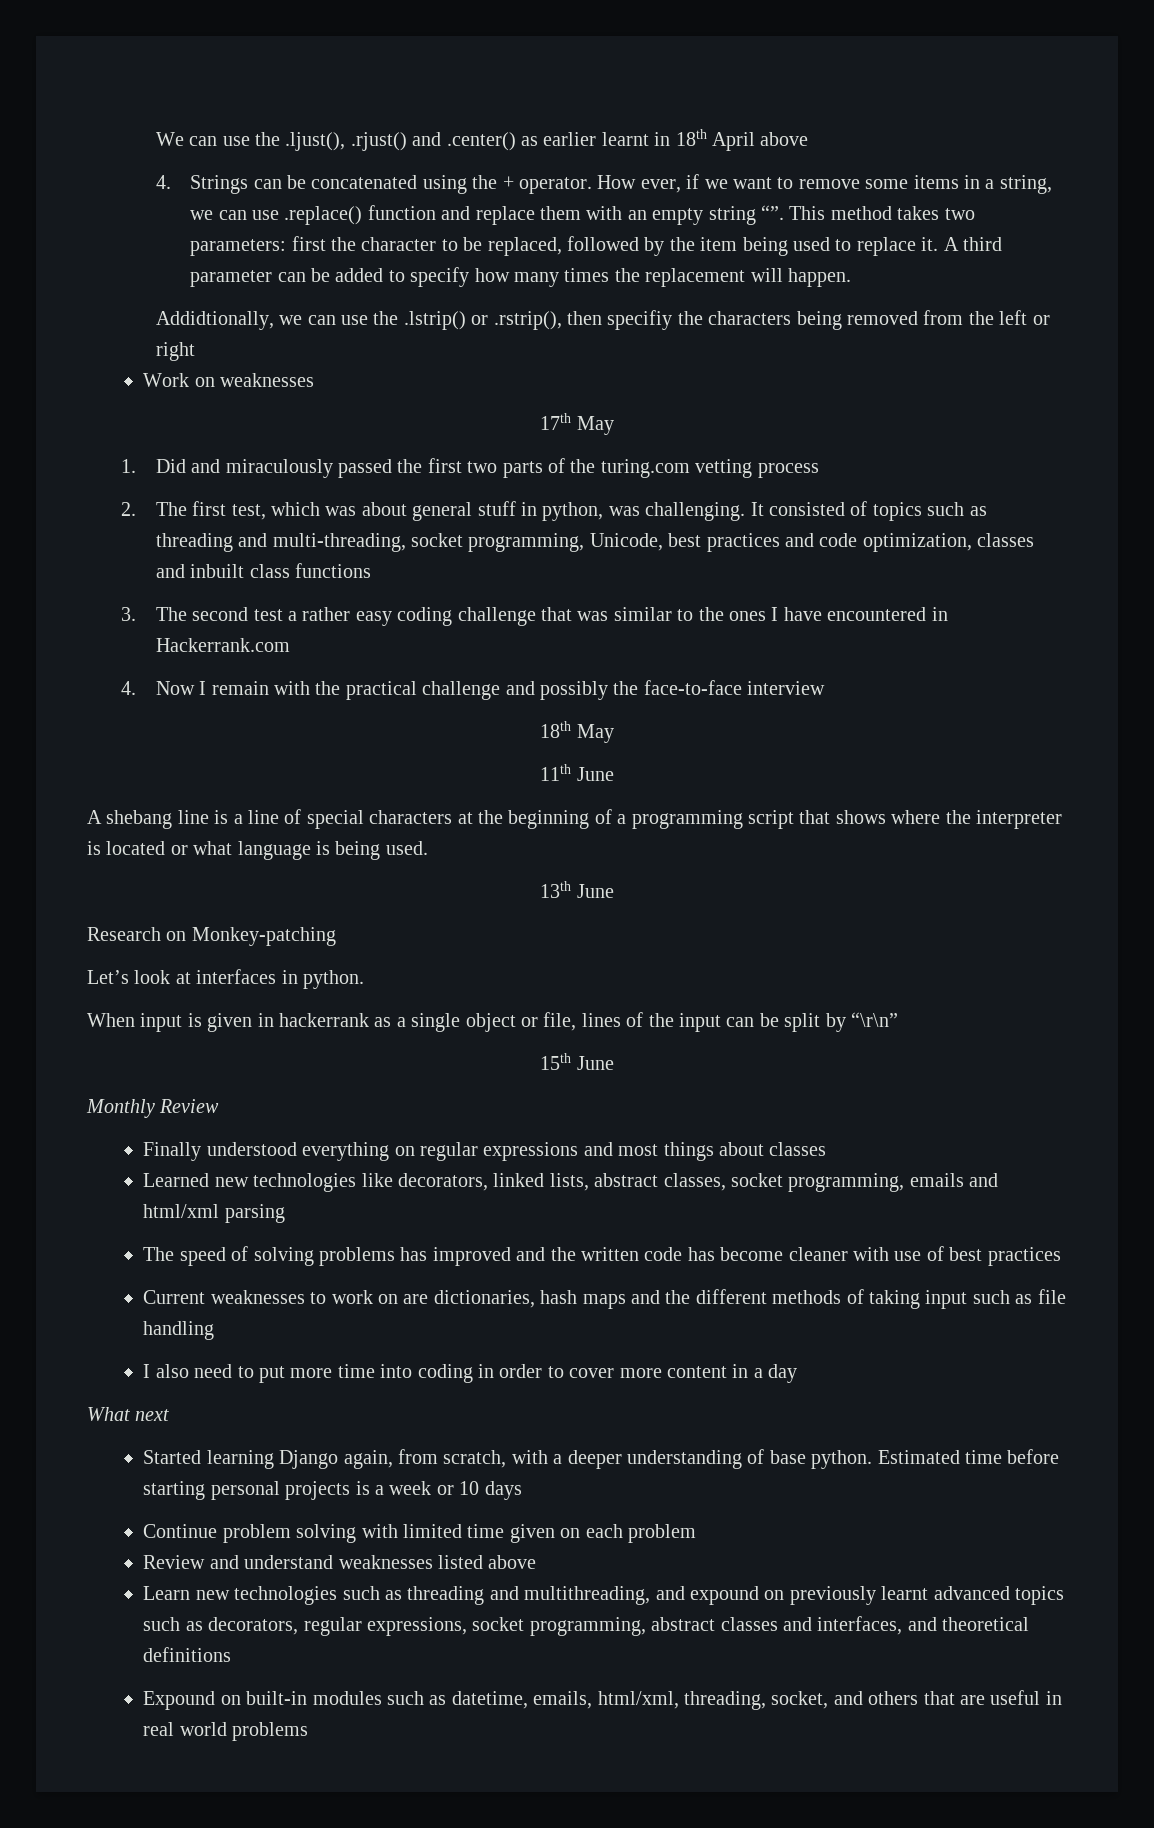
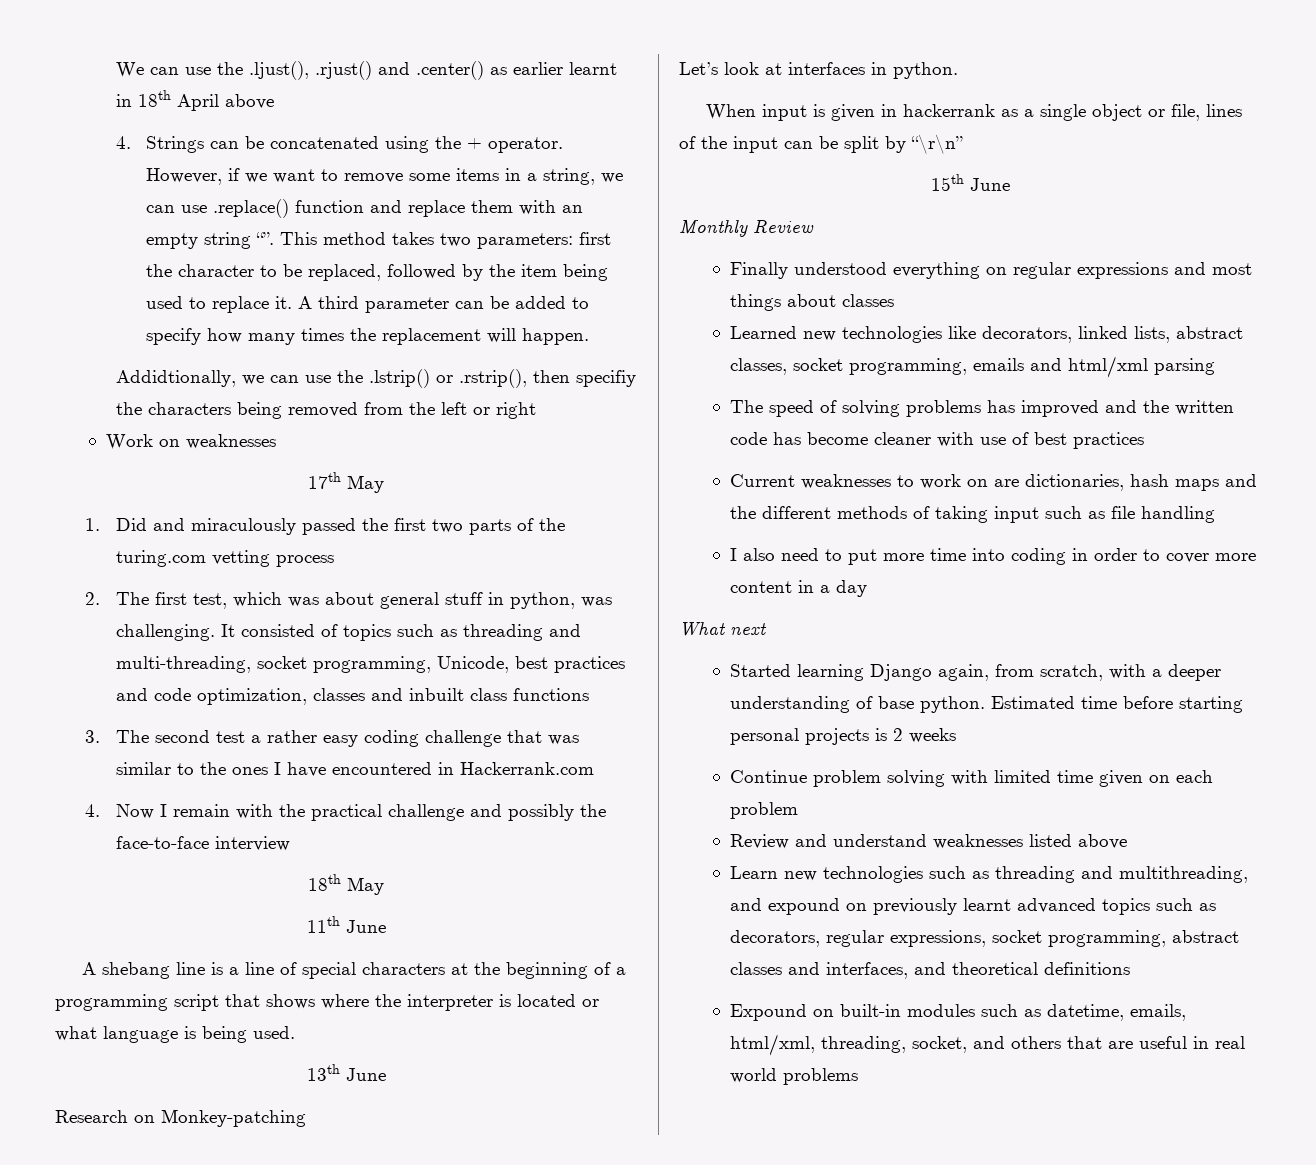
[597,175,681,193] How ever, -> [146,168,223,185] However,
[374,1481,522,1500] a week or 10 days -> [893,728,957,743] 2 weeks

